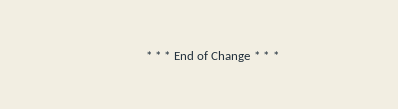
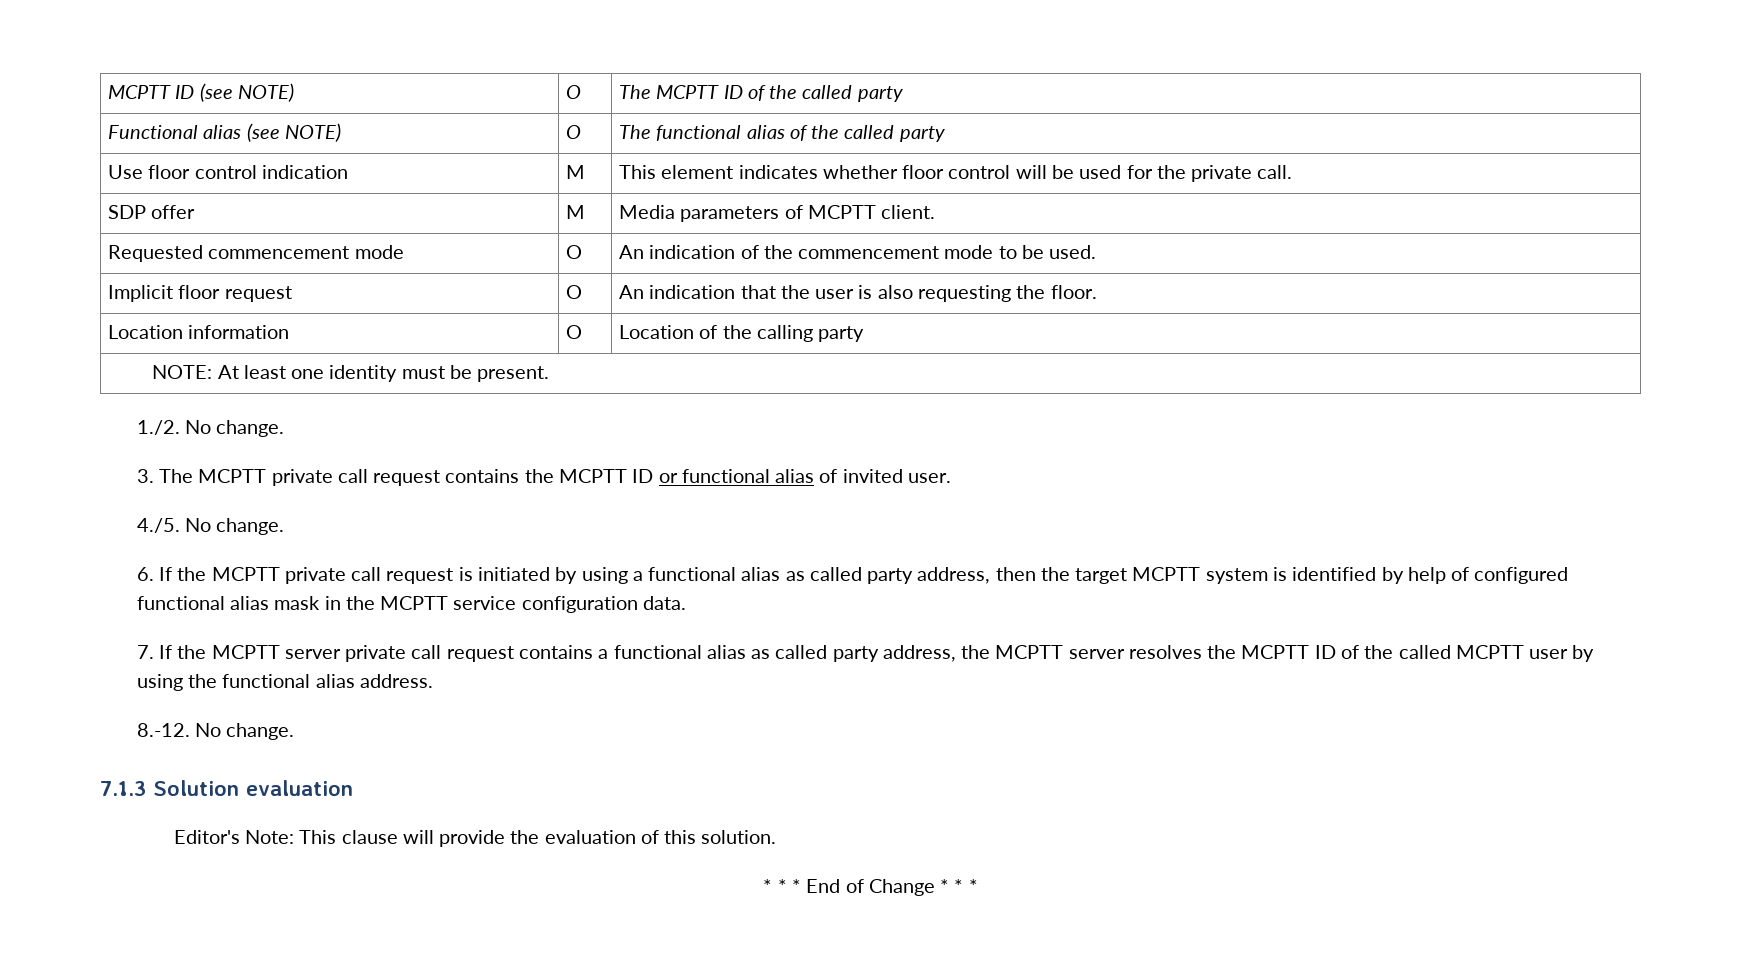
(145, 55) none -> [108,83,294,102] [566,85,582,99] [619,85,903,102] [108,123,341,142] [566,125,582,139] [619,125,945,142] [108,165,348,179] [566,165,586,179] [619,165,1293,182] [108,205,196,219] [566,205,586,219] [619,205,936,222] [108,245,404,262] [566,245,583,259] [619,245,1097,259] [108,285,292,302] [566,285,583,299] [619,285,1097,302] [108,325,290,339] [566,325,583,339] [619,325,865,342] [152,365,550,382] [136,420,285,437] [136,469,951,486] [136,518,285,535] [136,567,1569,584] [136,596,686,613] [136,645,1595,662] [136,674,433,691] [136,723,295,740] [100,780,353,796] [173,830,777,847] MCPTT ID (see NOTE) | O | The MCPTT ID of the called party // Functional alias (see NOTE) | O | The functional alias of the called party // Use floor control indication | M | This element indicates whether floor control will be used for the private call. // SDP offer | M | Media parameters of MCPTT client. // Requested commencement mode | O | An indication of the commencement mode to be used. // Implicit floor request | O | An indication that the user is also requesting the floor. // Location information | O | Location of the calling party // NOTE: At least one identity must be present. // 1./2. No change. // 3. The MCPTT private call request contains the MCPTT ID or functional alias of invited user. // 4./5. No change. // 6. If the MCPTT private call request is initiated by using a functional alias as called party address, then the target MCPTT system is identified by help of configured functional alias mask in the MCPTT service configuration data. // 7. If the MCPTT server private call request contains a functional alias as called party address, the MCPTT server resolves the MCPTT ID of the called MCPTT user by using the functional alias address. // 8.-12. No change. // 7.1.3 Solution evaluation // Editor's Note: This clause will provide the evaluation of this solution. //

